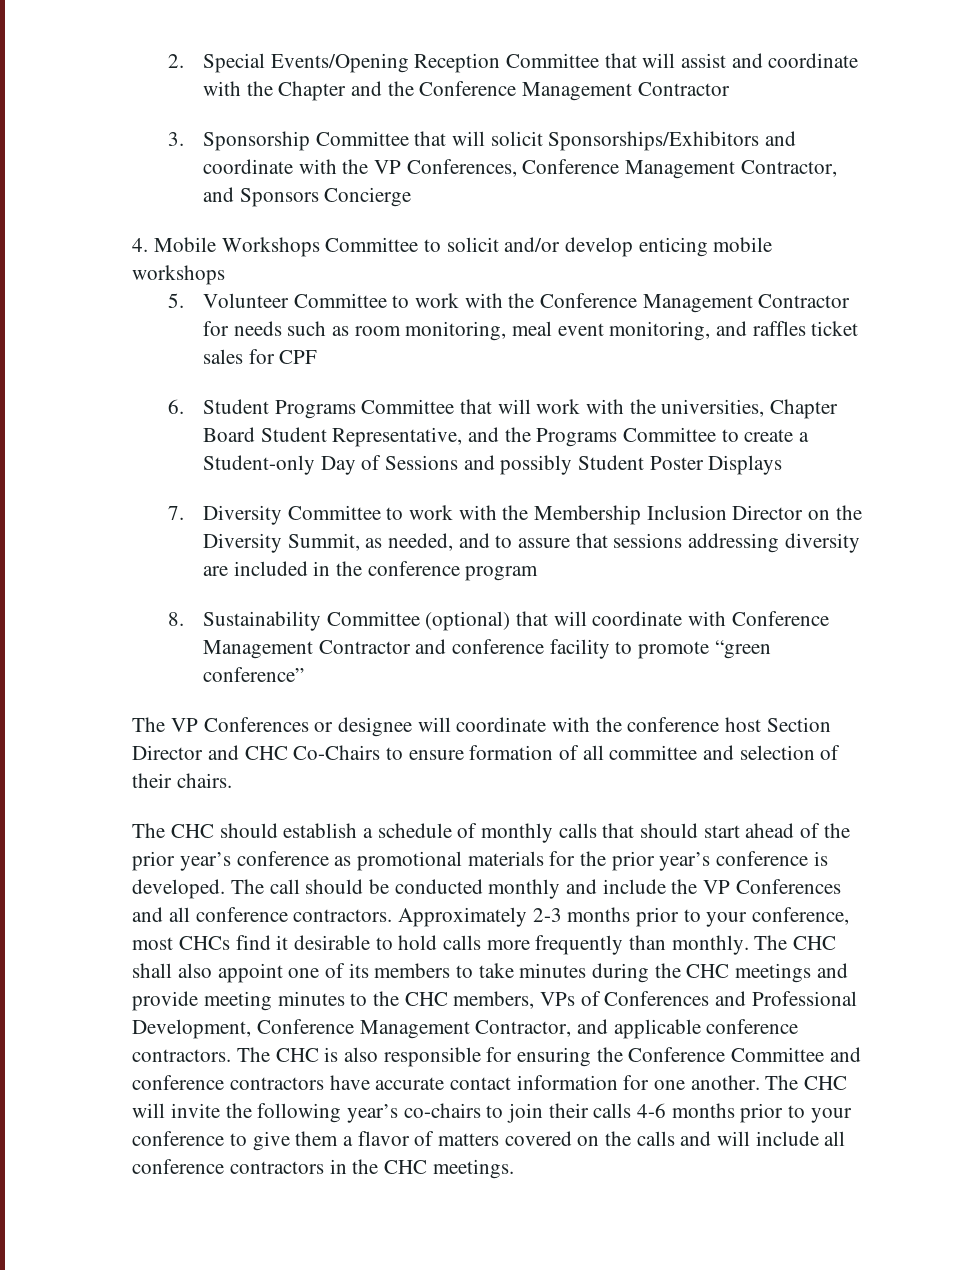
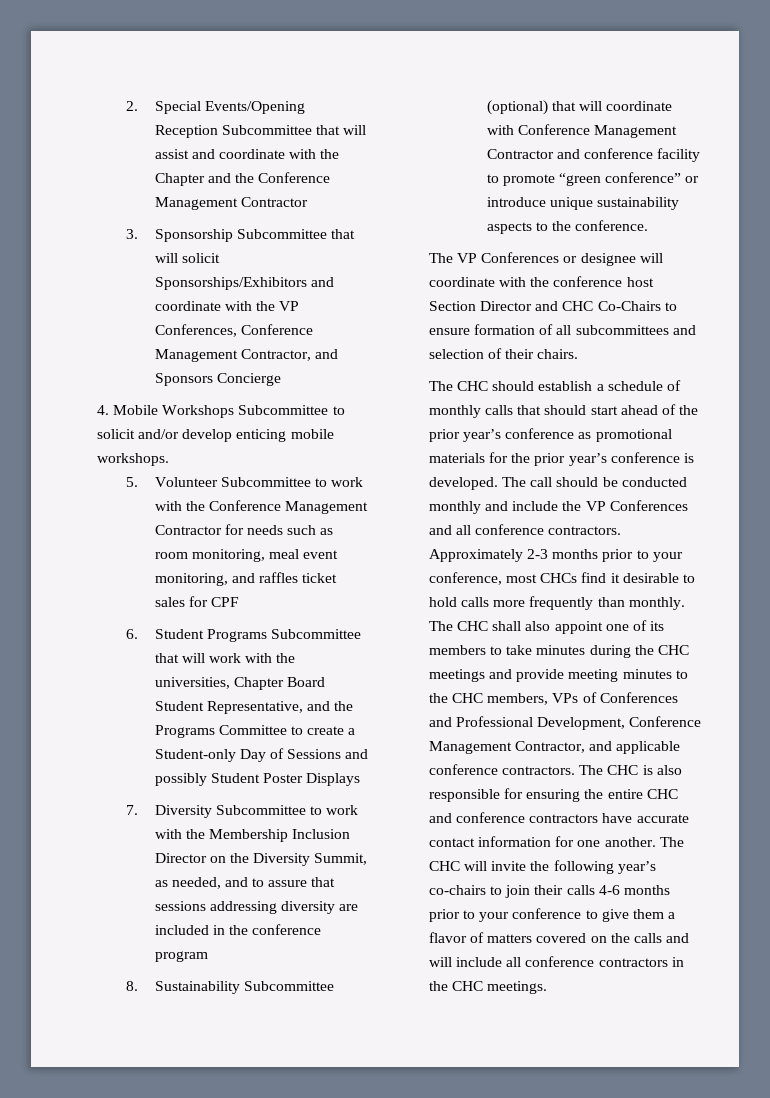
[506,53,600,68] Committee -> [221,125,312,135] Subcommittee
[315,131,409,146] Committee -> [236,229,327,239] Subcommittee
[325,237,419,252] Committee -> [238,405,329,415] Subcommittee
[132,265,226,285] workshops -> [96,453,169,466] workshops.
[293,293,387,308] Committee -> [220,477,311,487] Subcommittee
[361,399,455,414] Committee -> [270,629,361,639] Subcommittee
[287,505,381,520] Committee -> [215,805,306,815] Subcommittee
[326,611,420,626] Committee -> [243,981,334,991] Subcommittee
(305, 674) none -> [685,176,700,183] [486,197,679,210] [486,220,649,234] or introduce unique sustainability aspects to the conference.
[609,745,698,760] committee -> [575,325,669,335] subcommittees
[628,1047,825,1062] Conference Committee -> [607,789,678,799] entire CHC

